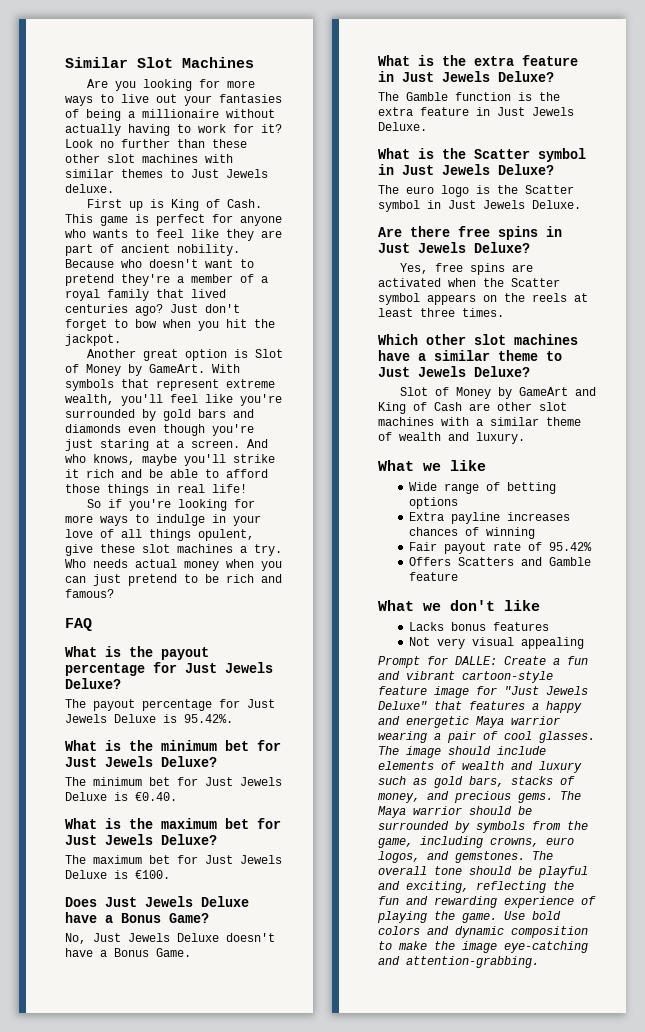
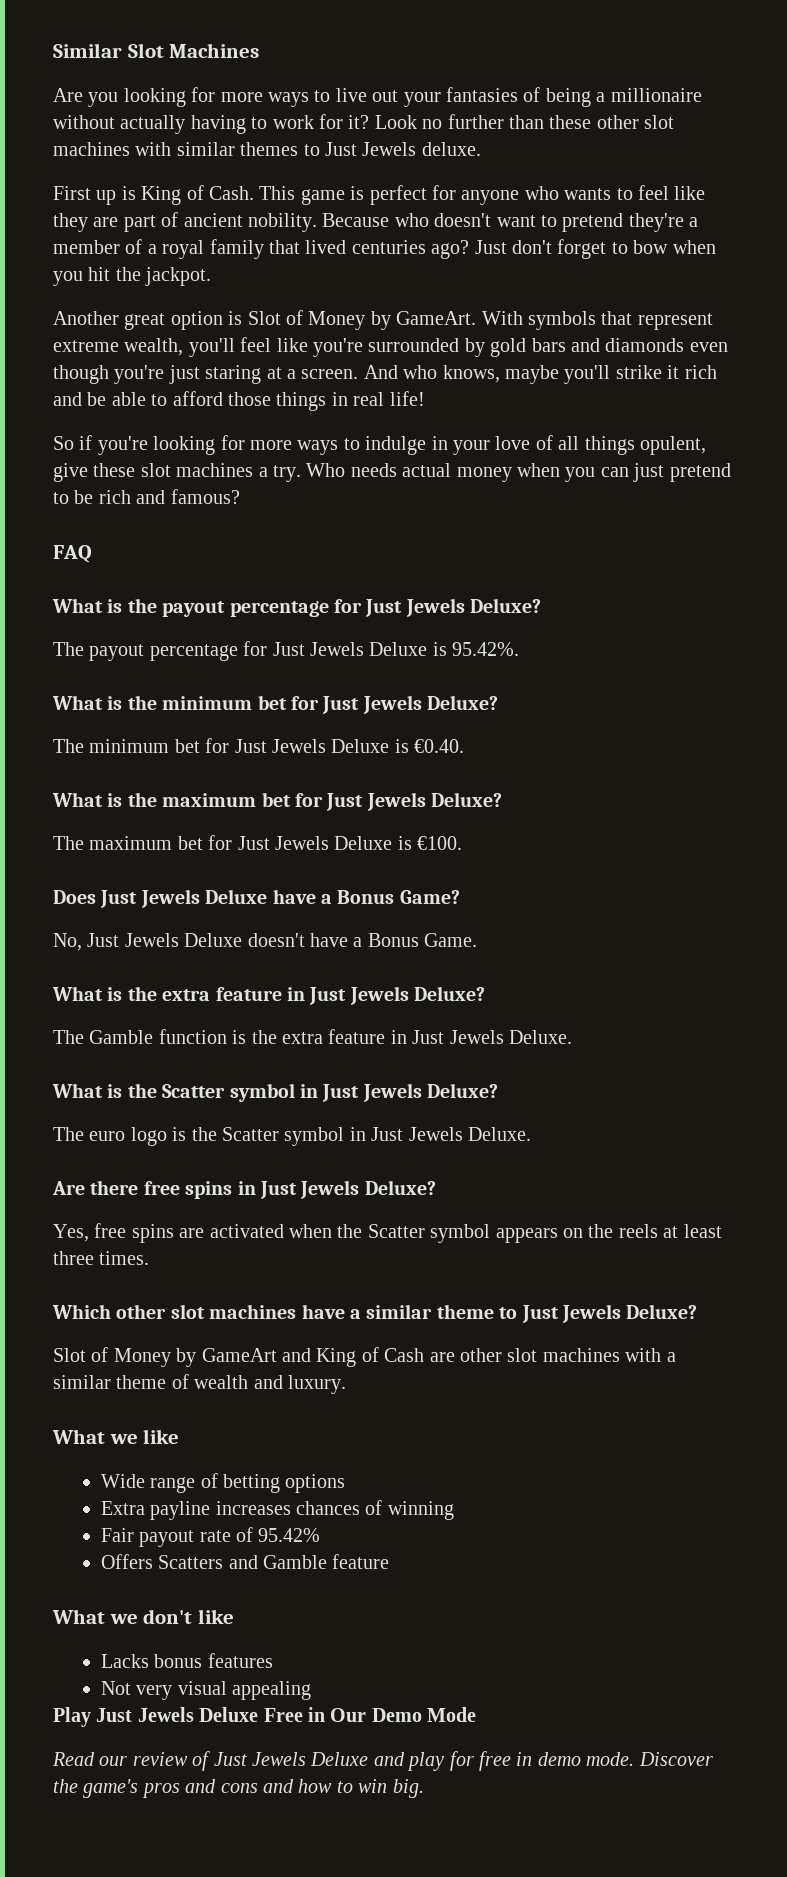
[378,656,588,668] [378,671,553,683] [378,686,588,698] [378,701,582,713] [378,716,560,728] [378,731,595,743] [378,746,546,758] [378,761,582,773] [378,776,575,788] [378,791,581,803] [378,806,532,818] [378,821,588,833] [378,836,574,848] [378,851,553,863] [378,866,588,878] [378,881,574,893] [378,896,596,908] [377,911,561,923] [378,926,588,938] [378,941,588,953] [378,956,539,968] Prompt for DALLE: Create a fun and vibrant cartoon-style feature image for "Just Jewels Deluxe" that features a happy and energetic Maya warrior wearing a pair of cool glasses. The image should include elements of wealth and luxury such as gold bars, stacks of money, and precious gems. The Maya warrior should be surrounded by symbols from the game, including crowns, euro logos, and gemstones. The overall tone should be playful and exciting, reflecting the fun and rewarding experience of playing the game. Use bold colors and dynamic composition to make the image eye-catching and attention-grabbing. -> [53,1707,477,1727] [52,1751,713,1771] [53,1779,424,1798] Play Just Jewels Deluxe Free in Our Demo Mode // Read our review of Just Jewels Deluxe and play for free in demo mode. Discover the game's pros and cons and how to win big.

